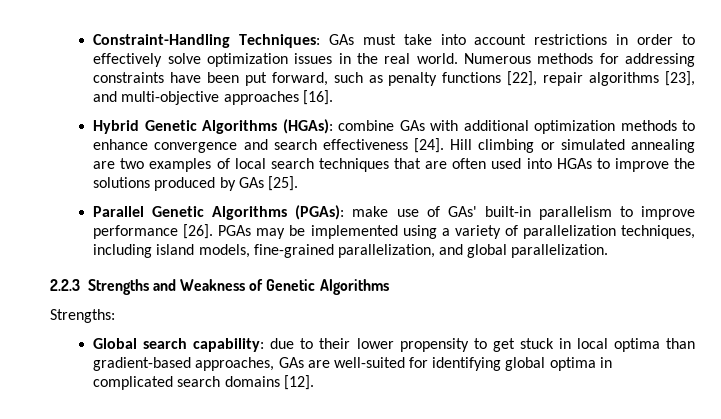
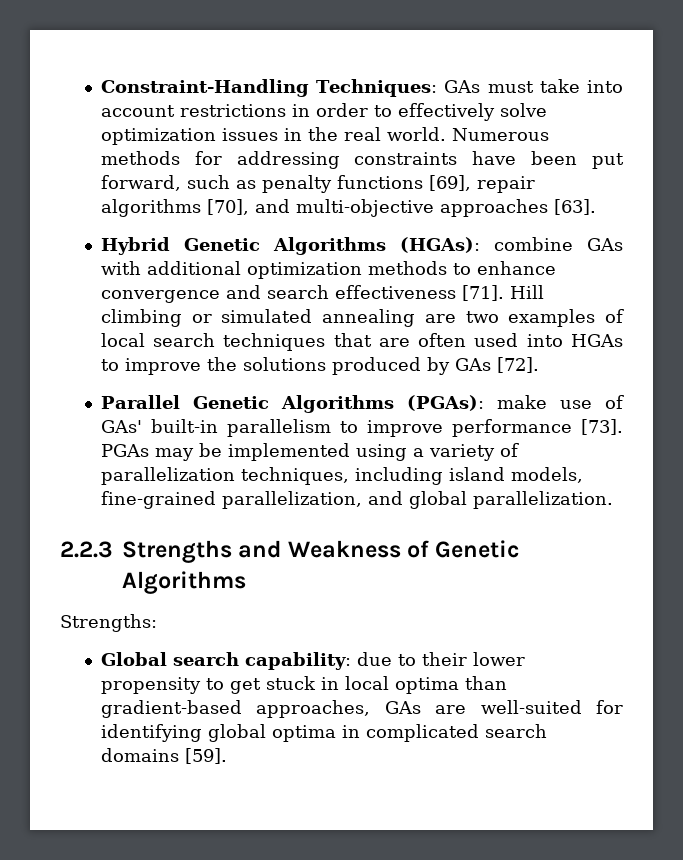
[507,71,538,86] [22], -> [428,175,471,191] [69],
[664,71,695,86] [23], -> [206,199,249,215] [70],
[302,90,333,105] [16]. -> [553,199,596,215] [63].
[414,138,445,153] [24]. -> [461,285,504,301] [71].
[267,176,298,191] [25]. -> [496,357,539,373] [72].
[183,224,214,239] [26]. -> [580,419,623,435] [73].
[283,375,314,390] [12]. -> [184,748,227,764] [59].

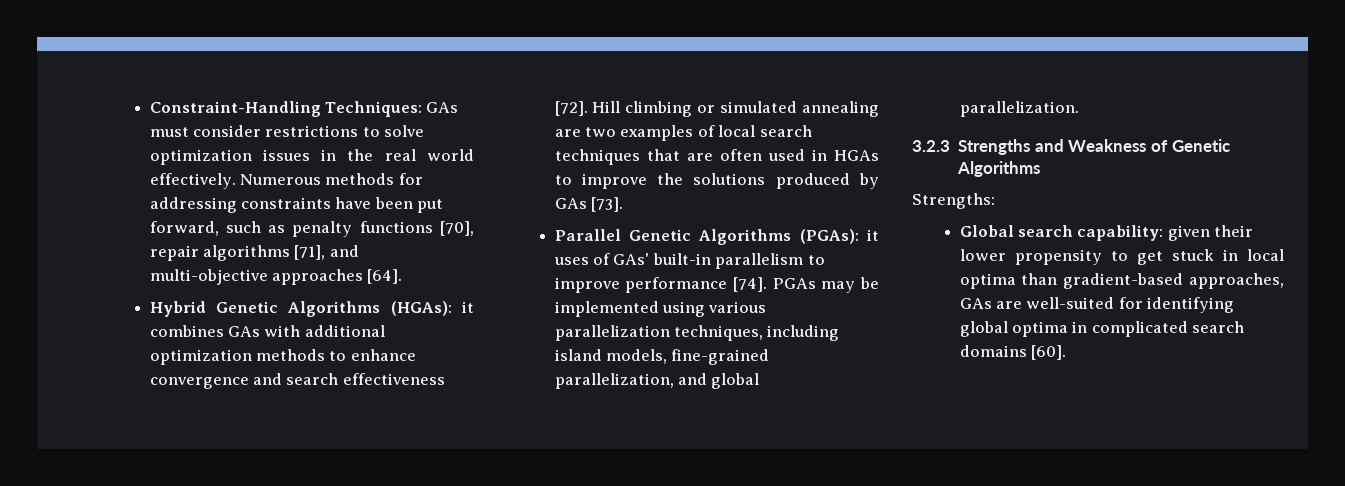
[539,79,623,93] [100,103,495,121] take into account restrictions in order to effectively -> [192,125,380,137] consider restrictions to
[386,127,446,141] world. -> [427,149,474,161] [149,173,236,189] world effectively.
[428,175,471,191] [69], -> [440,221,475,236] [70],
[206,199,249,215] [70], -> [294,245,326,260] [71],
[553,199,596,215] [63]. -> [367,269,403,284] [64].
[493,237,573,251] combine -> [462,301,475,313] [149,325,224,337] it combines
[461,285,504,301] [71]. -> [554,101,588,116] [72].
[526,334,563,347] into -> [811,149,827,161] in
[496,357,539,373] [72]. -> [590,197,623,212] [73].
[496,395,592,409] make use -> [867,229,879,241] [553,257,589,265] it uses
[580,419,623,435] [73]. -> [732,277,767,292] [74].
[412,443,519,461] a variety of -> [708,301,767,313] various
[60,541,113,558] 2.2.3 -> [912,140,950,152] 3.2.3
[356,652,416,666] due to -> [1167,225,1210,241] given
[184,748,227,764] [59]. -> [1030,345,1066,360] [60].

